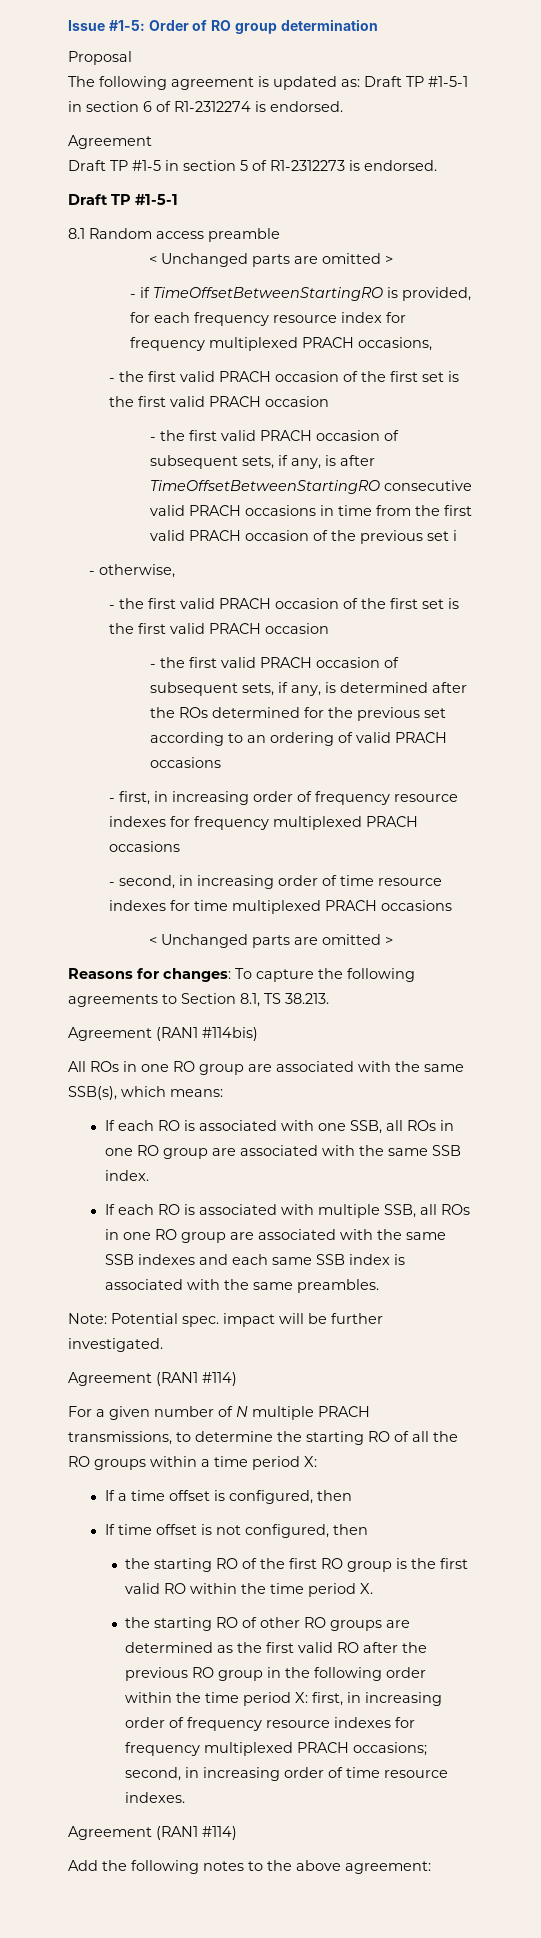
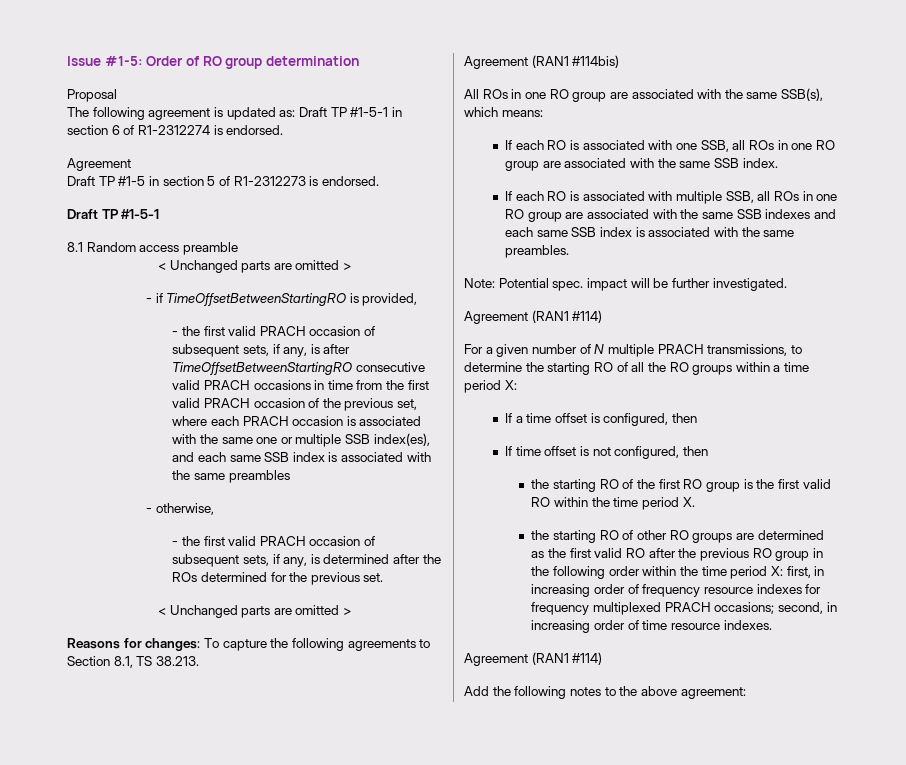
[129,312,406,326] [129,337,432,351] [109,371,460,382] [109,396,330,407] for each frequency resource index for frequency multiplexed PRACH occasions, // - the first valid PRACH occasion of the first set is the first valid PRACH occasion -> (418, 299) none
[427,530,458,541] [88,564,175,578] [109,598,460,609] [109,623,330,634] set i // - otherwise, // - the first valid PRACH occasion of the first set is the first valid PRACH occasion -> [397,399,418,410] [172,416,422,426] [172,433,430,447] [172,452,431,462] [172,470,290,483] [145,503,214,515] set, where each PRACH occasion is associated with the same one or multiple SSB index(es), and each same SSB index is associated with the same preambles // - otherwise,
[424,708,447,718] [150,732,448,746] [150,757,222,768] [109,791,459,805] [109,816,419,830] [109,841,181,852] [109,875,443,889] [109,900,453,914] set according to an ordering of valid PRACH occasions // - first, in increasing order of frequency resource indexes for frequency multiplexed PRACH occasions // - second, in increasing order of time resource indexes for time multiplexed PRACH occasions -> [363,573,384,582] set.

